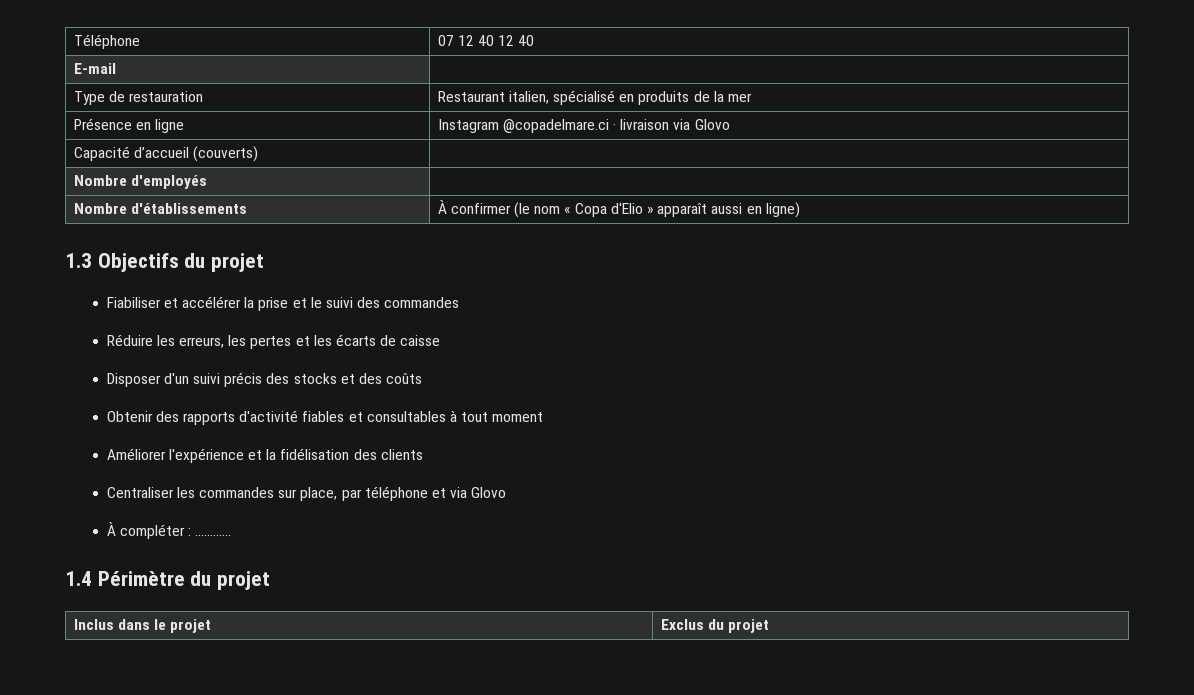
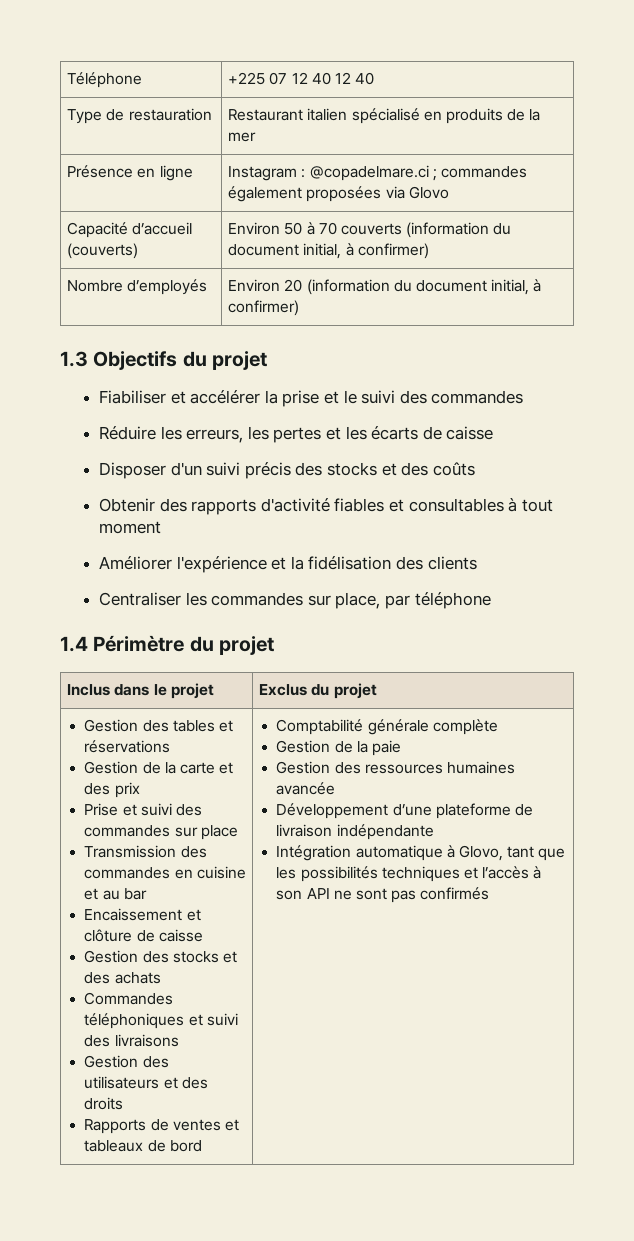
(140, 41) none -> [228,72,266,85] +225
[73,63,116,74] // E-mail | -> (375, 78) none
[508,91,549,104] italien, -> [307,108,348,121] italien
[502,119,670,133] @copadelmare.ci · livraison -> [301,165,528,181] [228,186,382,202] : @copadelmare.ci ; commandes également proposées
[73,175,207,189] [73,203,247,214] [437,200,800,218] // Nombre d'employés | // Nombre d'établissements | À confirmer (le nom « Copa d'Elio » apparaît aussi en ligne) -> [228,222,512,238] [228,243,429,259] [67,279,208,295] [228,279,542,295] [228,300,300,316] Environ 50 à 70 couverts (information du document initial, à confirmer) // Nombre d’employés | Environ 20 (information du document initial, à confirmer)
[432,487,507,498] [106,522,232,539] et via Glovo // À compléter : ………… -> (491, 600) none
(770, 626) none -> [84,719,233,732] [84,740,171,753] [84,761,234,774] [84,782,140,798] [84,803,202,816] [84,825,238,840] [84,845,207,858] [84,866,246,879] [84,888,147,900] [84,908,201,921] [84,929,203,942] [84,950,237,963] [84,972,161,984] [84,992,174,1005] [84,1013,238,1029] [84,1034,179,1047] [84,1055,169,1068] [84,1076,208,1089] [84,1097,124,1110] [84,1119,239,1134] [84,1140,202,1152] [276,719,498,735] [276,740,401,756] [276,761,515,774] [276,782,336,795] [276,803,533,819] [276,824,434,840] [276,845,566,861] [276,866,542,882] [276,887,490,903] // Gestion des tables et réservations // Gestion de la carte et des prix // Prise et suivi des commandes sur place // Transmission des commandes en cuisine et au bar // Encaissement et clôture de caisse // Gestion des stocks et des achats // Commandes téléphoniques et suivi des livraisons // Gestion des utilisateurs et des droits // Rapports de ventes et tableaux de bord | Comptabilité générale complète // Gestion de la paie // Gestion des ressources humaines avancée // Développement d’une plateforme de livraison indépendante // Intégration automatique à Glovo, tant que les possibilités techniques et l’accès à son API ne sont pas confirmés

